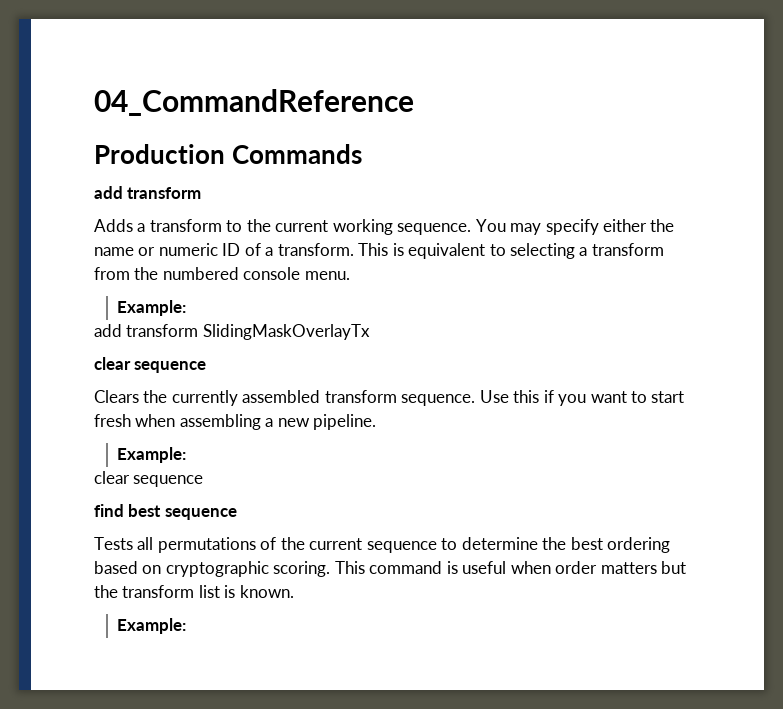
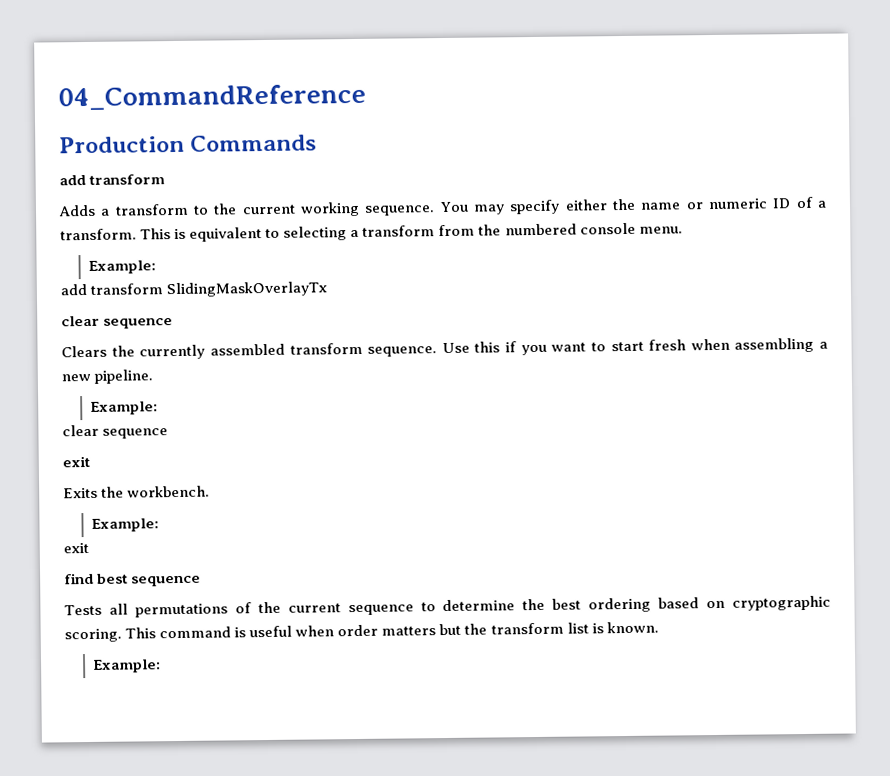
(204, 481) none -> [62,455,90,468] [63,485,211,499] [91,518,160,532] [63,542,89,554] // exit // Exits the workbench. // Example: // exit

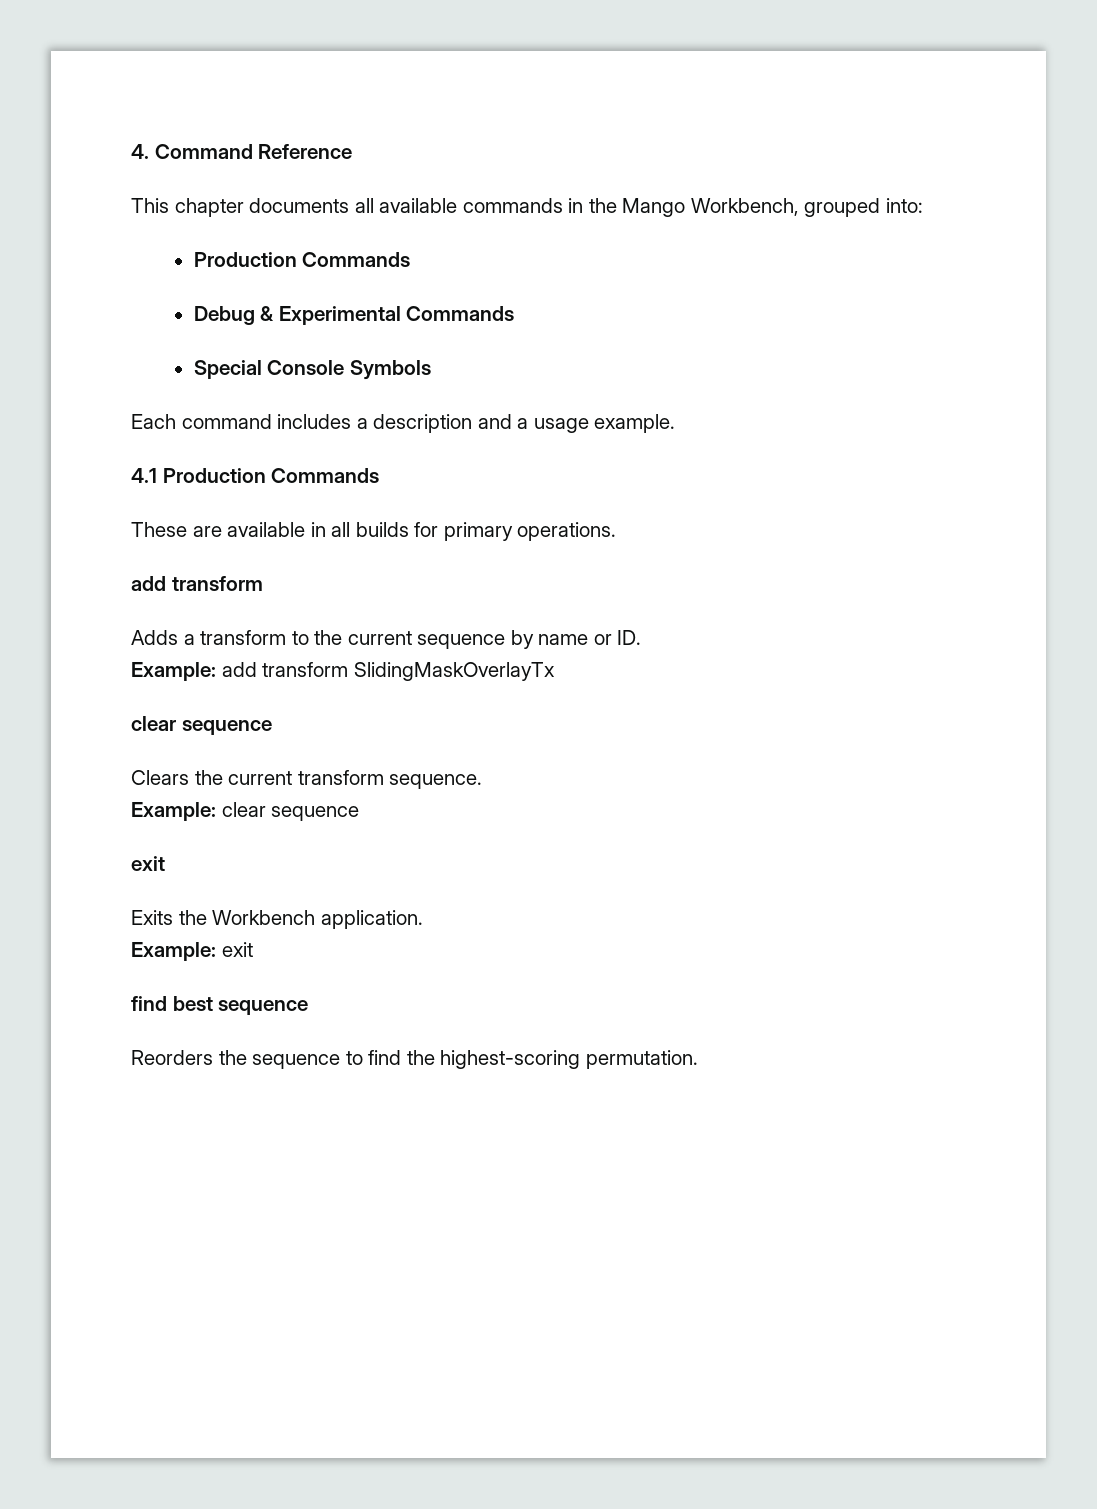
[58,83,366,111] [59,134,318,154] 04_CommandReference // Production Commands -> [131,144,353,159] [131,198,923,217] [193,252,411,267] [193,306,515,325] [193,360,431,380] [131,414,676,433] [131,468,380,483] [131,522,617,541] 4. Command Reference // This chapter documents all available commands in the Mango Workbench, grouped into: // Production Commands // Debug & Experimental Commands // Special Console Symbols // Each command includes a description and a usage example. // 4.1 Production Commands // These are available in all builds for primary operations.
[300,196,828,217] [60,222,683,242] [88,260,157,274] working sequence. You may specify either the name or numeric ID of a transform. This is equivalent to selecting a transform from the numbered console menu. // Example: // -> [417,630,642,649] [131,662,216,681] sequence by name or ID. // Example:
[139,343,285,360] currently assembled -> [228,771,293,785] current
[441,337,828,356] [61,369,154,384] [90,401,159,415] Use this if you want to start fresh when assembling a new pipeline. // Example: // -> [131,802,216,821] // Example:
[127,485,211,498] [91,518,160,532] workbench. // Example: // -> [212,910,423,929] [131,942,216,961] Workbench application. // Example:
[64,595,831,618] [64,621,659,643] [93,659,162,673] Tests all permutations of the current sequence to determine the best ordering based on cryptographic scoring. This command is useful when order matters but the transform list is known. // Example: -> [131,1050,698,1069] Reorders the sequence to find the highest-scoring permutation.

